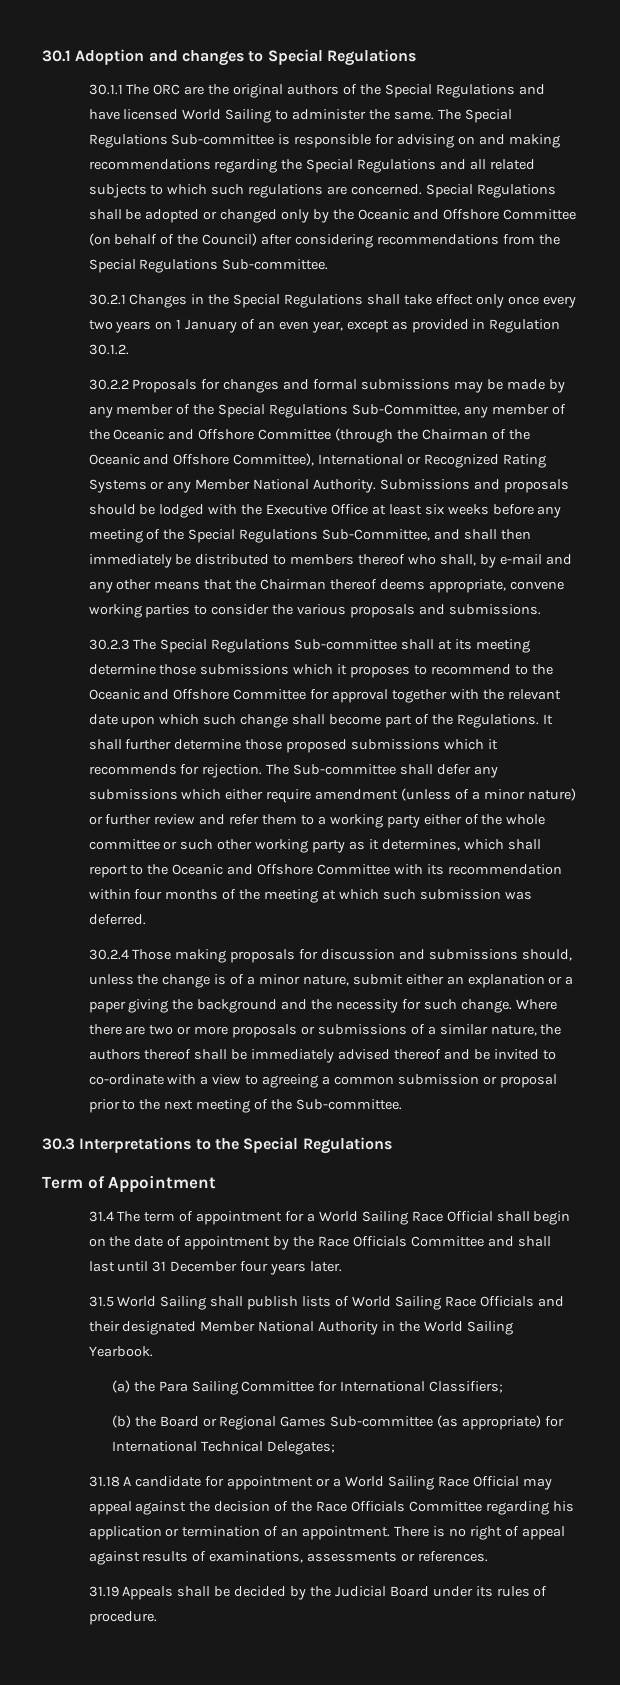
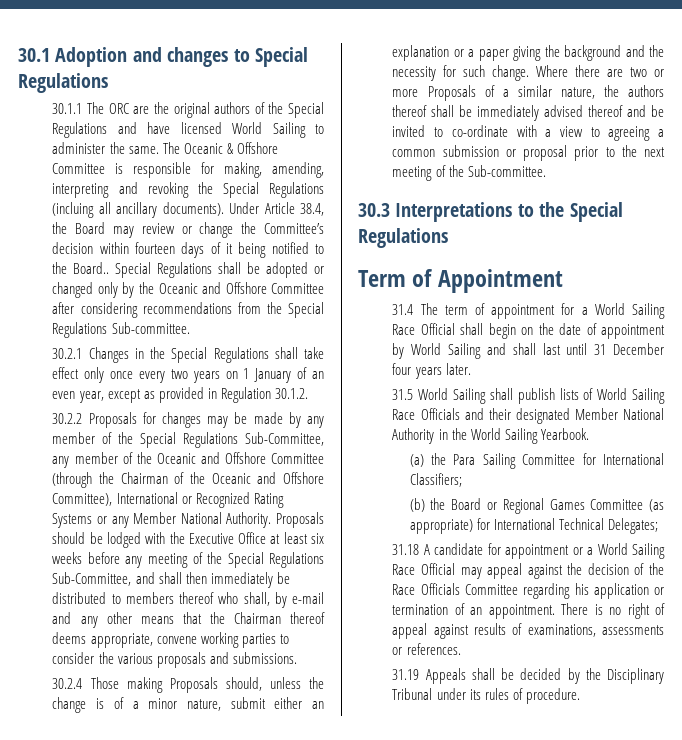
[464,109,512,123] [88,134,560,148] [88,159,535,173] [88,184,423,198] Special Regulations Sub-committee is responsible for advising on and making recommendations regarding the Special Regulations and all related subjects to which such regulations are concerned. -> [183,142,278,154] [52,162,324,178] [52,182,324,198] [52,202,324,218] [52,222,325,238] [52,242,324,258] [52,262,110,274] Oceanic & Offshore Committee is responsible for making, amending, interpreting and revoking the Special Regulations (incluing all ancillary documents). Under Article 38.4, the Board may review or change the Committee’s decision within fourteen days of it being notified to the Board..
[88,233,258,246] (on behalf of the Council) -> (324, 288) none
[283,379,451,390] and formal submissions -> (202, 420) none
[380,479,569,493] Submissions and proposals -> [276,512,324,528] Proposals
[88,639,530,653] [88,664,553,678] [88,689,561,703] [88,714,553,728] [88,739,498,753] [88,764,498,778] [88,788,576,803] [88,814,546,828] [88,839,541,853] [88,864,562,878] [88,889,532,903] [88,914,146,925] [88,949,518,963] 30.2.3 The Special Regulations Sub-committee shall at its meeting determine those submissions which it proposes to recommend to the Oceanic and Offshore Committee for approval together with the relevant date upon which such change shall become part of the Regulations. It shall further determine those proposed submissions which it recommends for rejection. The Sub-committee shall defer any submissions which either require amendment (unless of a minor nature) or further review and refer them to a working party either of the whole committee or such other working party as it determines, which shall report to the Oceanic and Offshore Committee with its recommendation within four months of the meeting at which such submission was deferred. // 30.2.4 Those making proposals for discussion and submissions -> [52,677,218,693] 30.2.4 Those making Proposals
[232,1024,407,1038] proposals or submissions -> [427,85,476,101] Proposals
[293,1236,484,1247] the Race Officials Committee -> [411,343,482,359] World Sailing
[330,1416,434,1427] Sub-committee -> [590,499,644,510] Committee
[334,1586,429,1597] Judicial Board -> [607,668,664,684] [392,688,433,700] Disciplinary Tribunal

